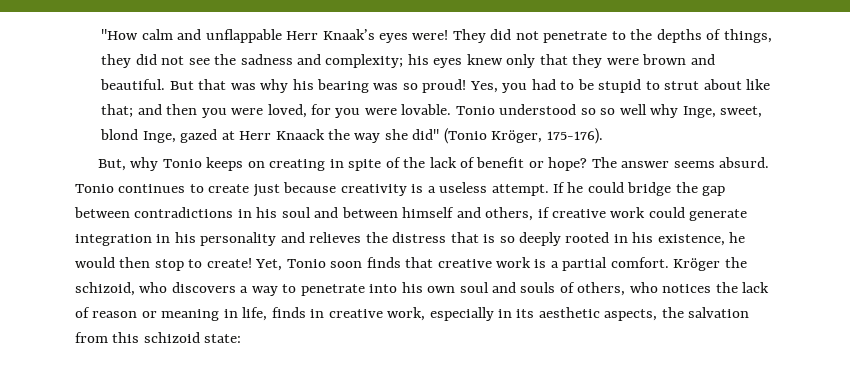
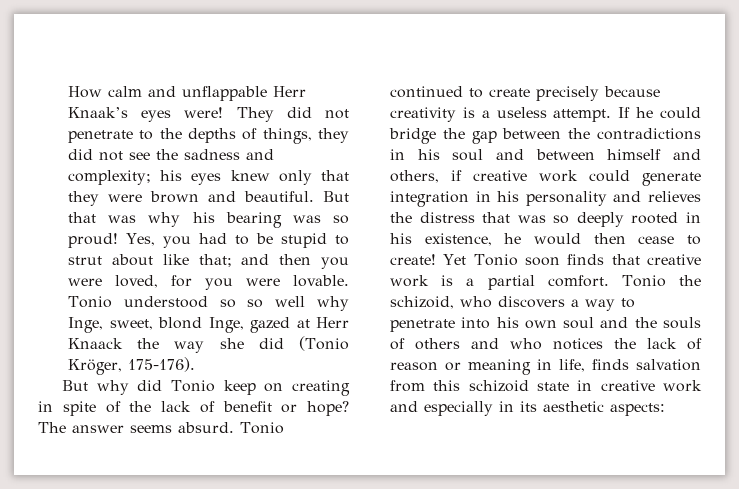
[101,29,139,40] "How -> [68,86,103,98] How
[412,129,440,140] did" -> [258,338,284,349] did
[97,157,244,171] But, why Tonio keeps -> [61,380,256,395] But why did Tonio keep
[118,184,186,193] continues -> [390,86,463,98] continued
[252,184,280,197] just -> [536,86,599,101] precisely
(130, 212) none -> [568,128,591,139] the
[483,234,496,243] is -> [517,215,546,223] was
[154,259,184,271] stop -> [638,236,675,244] cease
[255,259,283,271] Yet, -> [443,254,467,265] Yet
[673,258,721,271] Kröger -> [621,275,666,287] Tonio
(517, 287) none -> [634,317,657,328] the
[577,282,626,296] others, -> [415,338,499,350] others and
[310,307,750,321] [75,332,242,343] in creative work, especially in its aesthetic aspects, the salvation from this schizoid state: -> [636,359,701,371] [390,380,702,392] [390,401,665,416] salvation from this schizoid state in creative work and especially in its aesthetic aspects:

